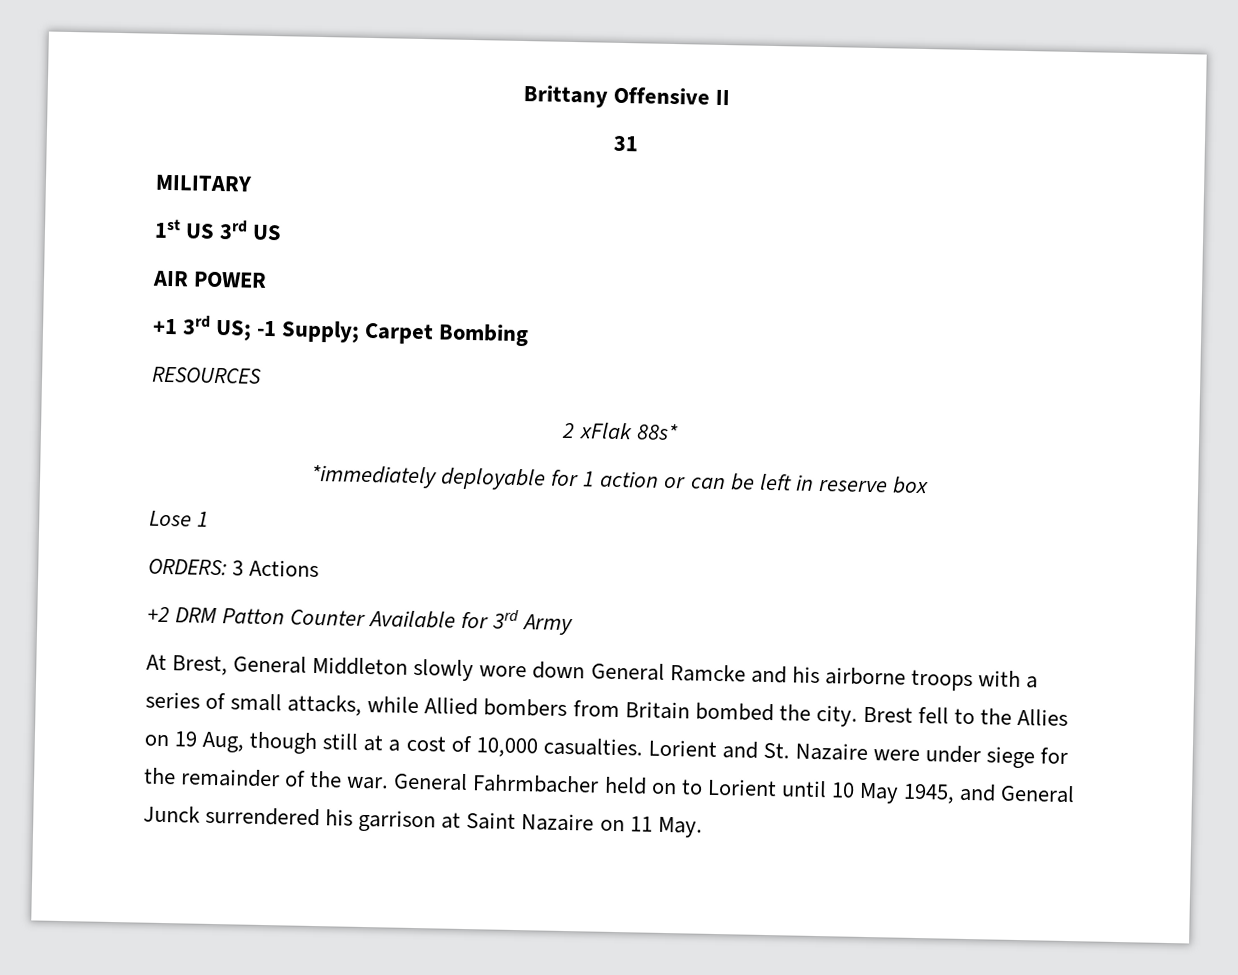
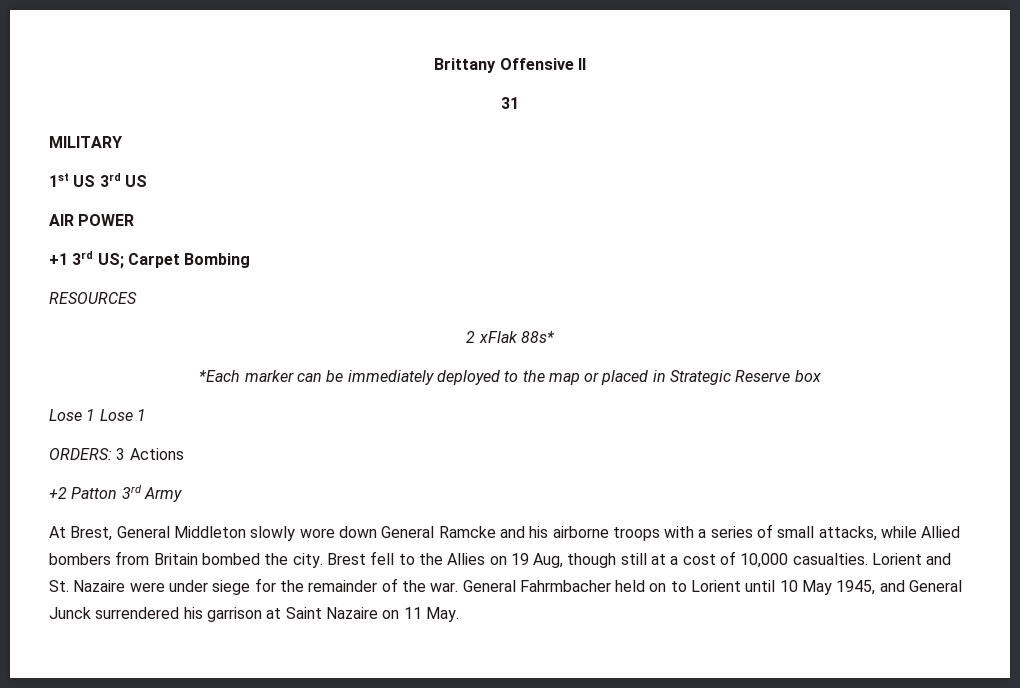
[256,320,361,343] -1 Supply; -> (124, 261) none
[310,464,888,493] *immediately deployable for 1 action or can be left in reserve -> [199,370,791,385] *Each marker can be immediately deployed to the map or placed in Strategic Reserve
(210, 519) none -> [99,409,146,421] Lose 1
[175,607,490,629] DRM Patton Counter Available for -> [71,487,118,499] Patton

